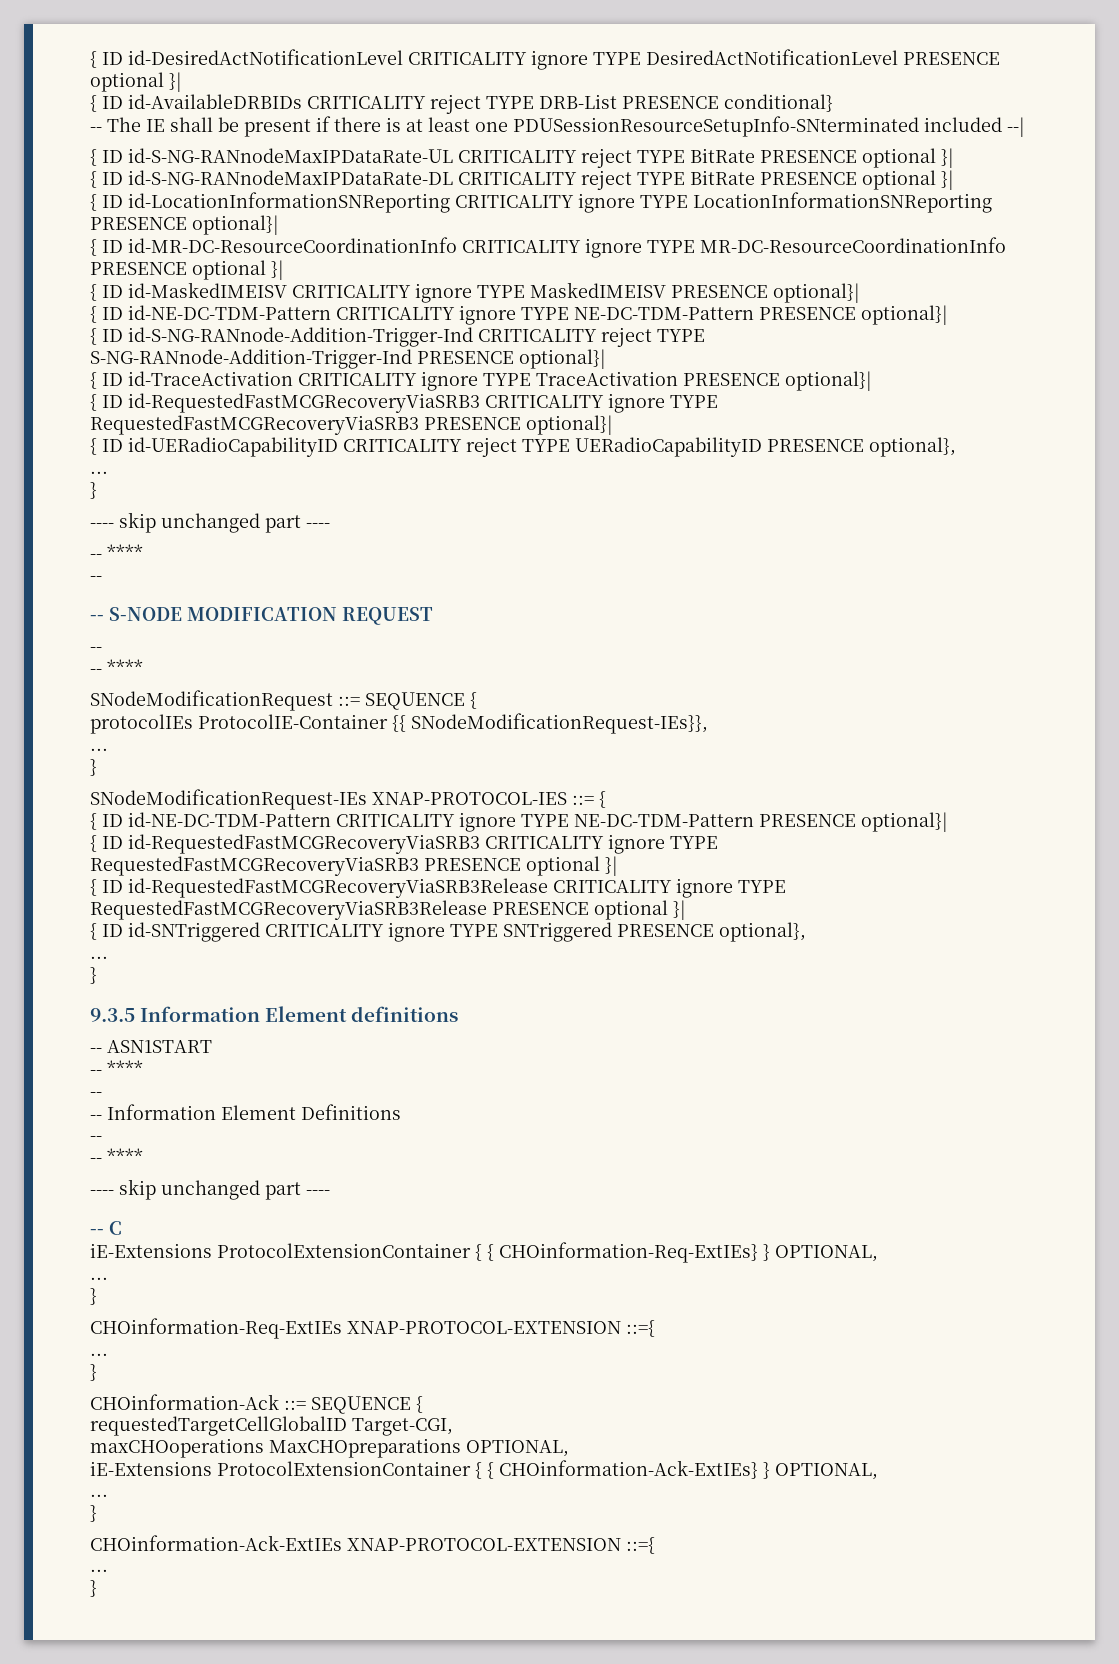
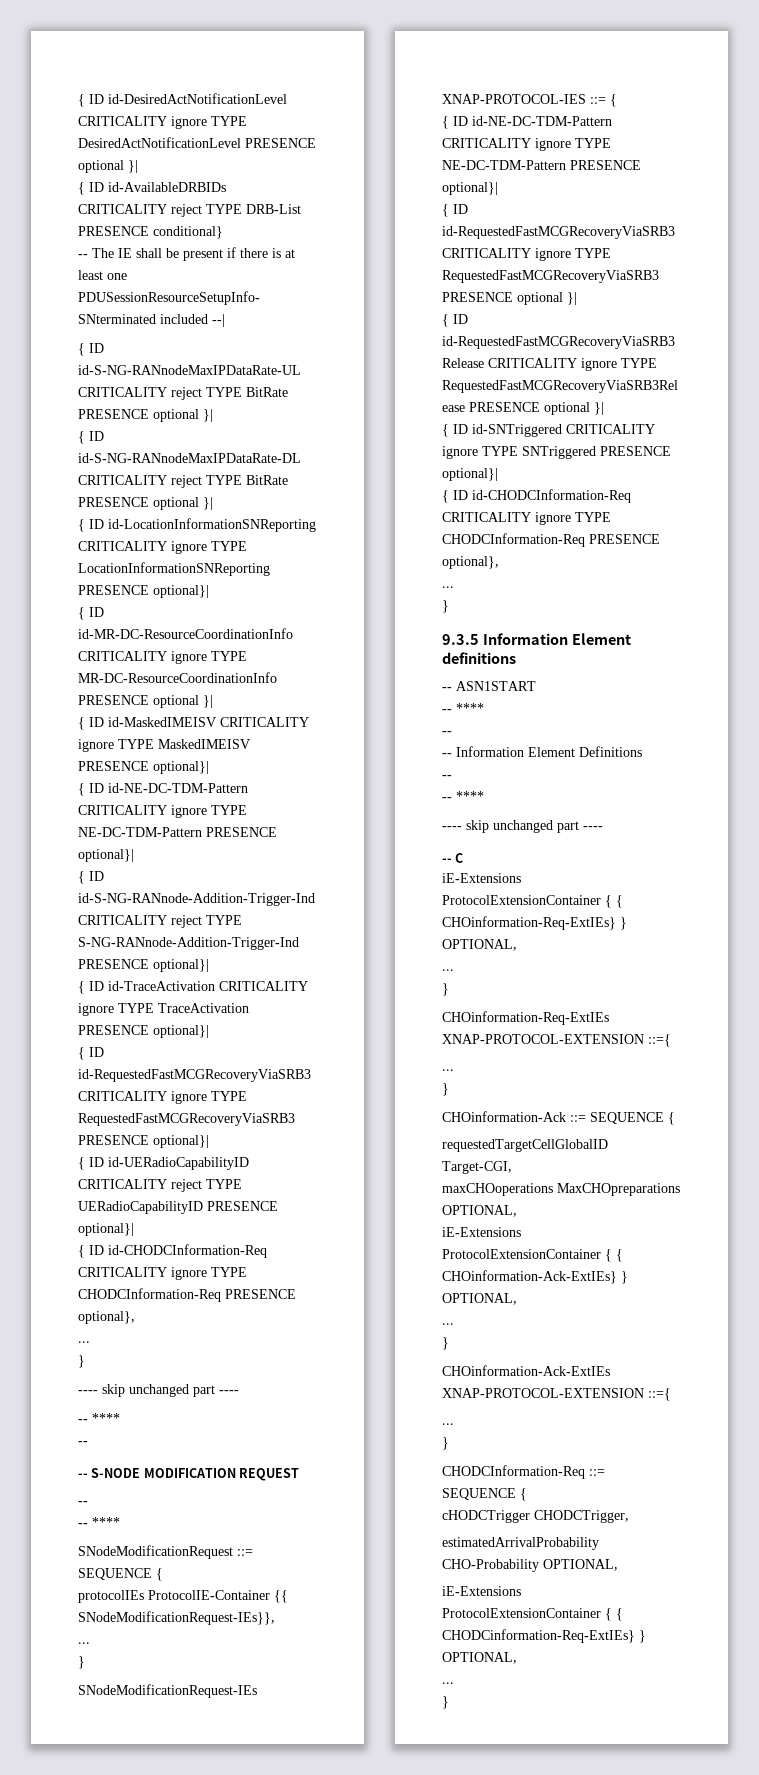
(864, 445) none -> [78,1223,134,1236] [78,1244,267,1258] [78,1267,247,1280] [78,1288,296,1302] optional}| // { ID id-CHODCInformation-Req CRITICALITY ignore TYPE CHODCInformation-Req PRESENCE
(714, 930) none -> [442,468,498,481] [442,489,631,503] [442,512,611,525] [442,533,660,547] optional}| // { ID id-CHODCInformation-Req CRITICALITY ignore TYPE CHODCInformation-Req PRESENCE
(97, 1588) none -> [442,1465,605,1479] [442,1488,527,1501] [442,1510,629,1523] [442,1537,599,1550] [442,1559,618,1572] [442,1586,521,1596] [442,1608,623,1621] [442,1629,646,1643] [442,1652,517,1664] [442,1682,454,1684] [442,1696,449,1709] // CHODCInformation-Req ::= SEQUENCE { // cHODCTrigger CHODCTrigger, // estimatedArrivalProbability CHO-Probability OPTIONAL, // iE-Extensions ProtocolExtensionContainer { { CHODCinformation-Req-ExtIEs} } OPTIONAL, // ... // }

